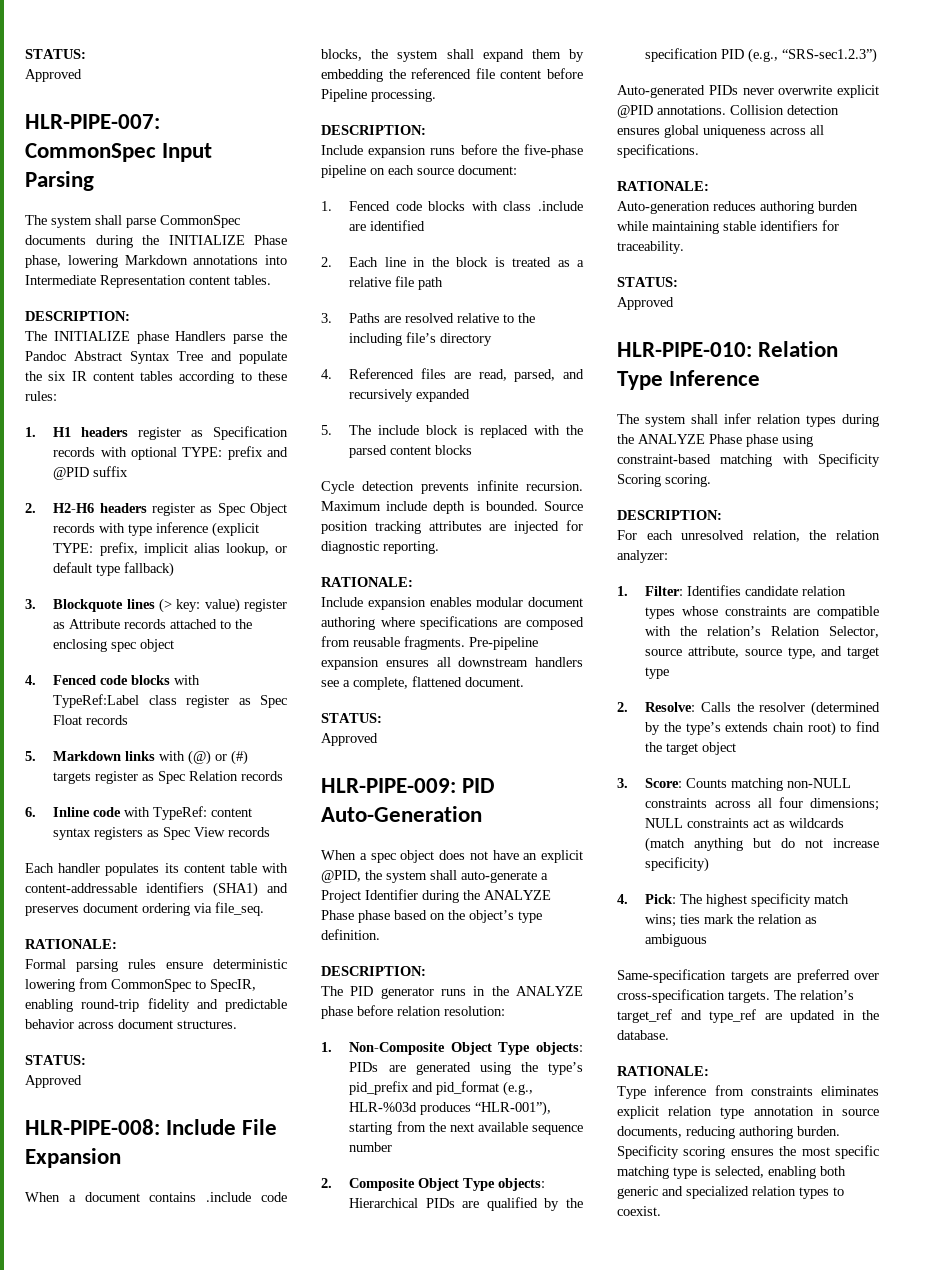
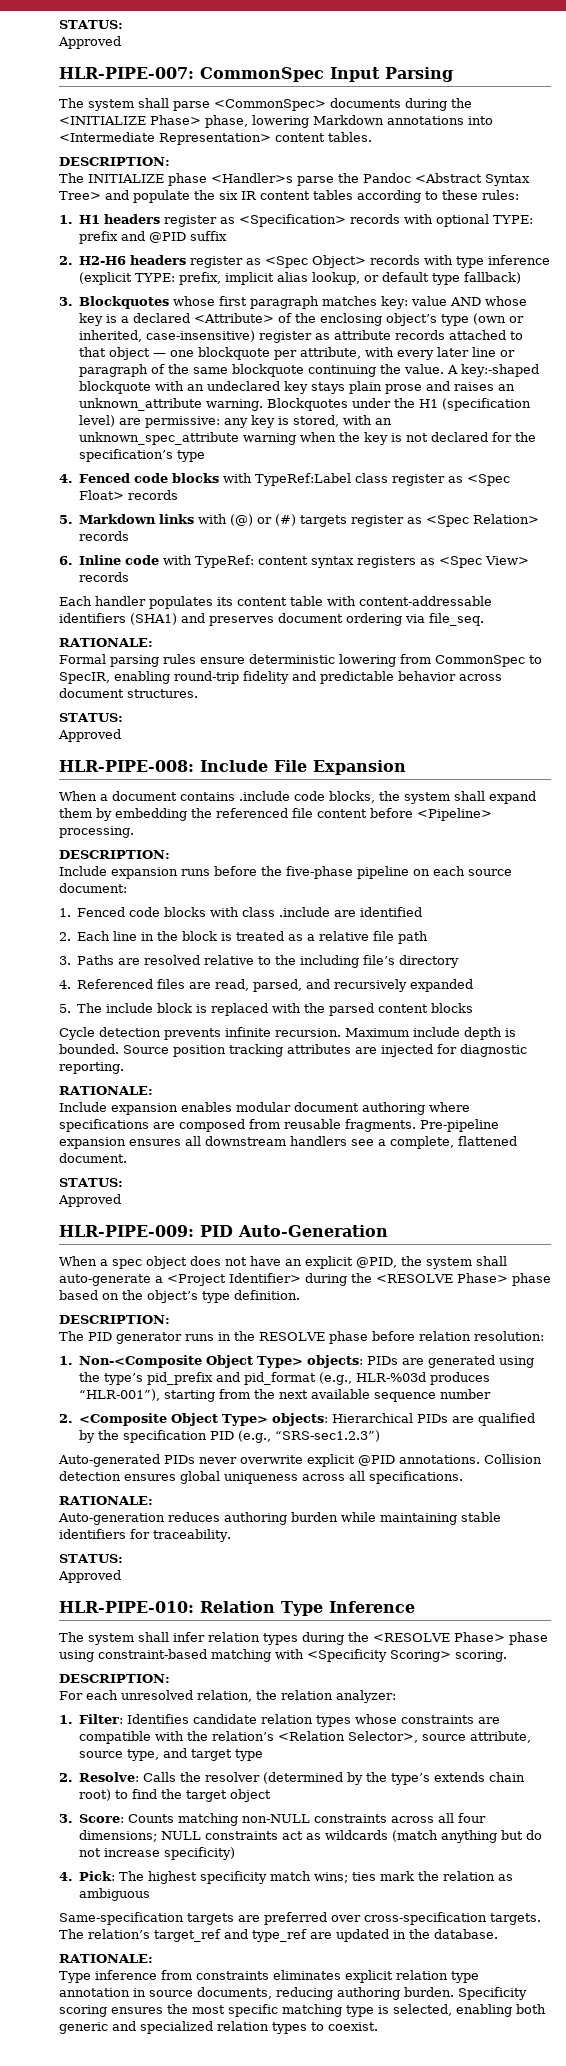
[160,215,240,228] CommonSpec -> [214,99,326,111] <CommonSpec>
[168,235,287,245] INITIALIZE Phase -> [59,115,201,125] <INITIALIZE Phase>
[25,275,186,288] Intermediate Representation -> [59,132,271,145] <Intermediate Representation>
[175,331,227,341] Handlers -> [211,173,293,183] <Handler>s
[74,351,203,364] Abstract Syntax Tree -> [415,173,530,186] [59,191,101,200] <Abstract Syntax Tree>
[213,426,288,440] Specification -> [239,214,347,227] <Specification>
[217,503,287,516] Spec Object -> [265,255,367,268] <Spec Object>
[53,598,287,613] [53,619,121,629] Blockquote lines (> key: value) register as Attribute -> [79,296,528,309] [79,313,525,326] [79,330,392,343] Blockquotes whose first paragraph matches key: value AND whose key is a declared <Attribute> of the enclosing object’s type (own or inherited, case-insensitive) register as attribute
[235,619,253,629] [53,639,175,652] the enclosing spec object -> [79,347,516,360] [79,364,540,377] [79,381,516,394] [79,398,532,411] [79,415,393,428] [79,432,537,445] [79,449,206,462] that object — one blockquote per attribute, with every later line or paragraph of the same blockquote continuing the value. A key:-shaped blockquote with an undeclared key stays plain prose and raises an unknown_attribute warning. Blockquotes under the H1 (specification level) are permissive: any key is stored, with an unknown_spec_attribute warning when the key is not declared for the specification’s type
[260,695,287,708] [53,715,83,725] Spec Float -> [467,474,511,486] [79,490,125,500] <Spec Float>
[158,771,239,784] Spec Relation -> [426,514,540,527] <Spec Relation>
[163,827,226,840] Spec View -> [439,556,530,568] <Spec View>
[321,89,367,102] Pipeline -> [417,808,492,821] <Pipeline>
[321,889,551,903] [321,910,354,920] Project Identifier during the ANALYZE Phase -> [167,1273,508,1286] <Project Identifier> during the <RESOLVE Phase>
[516,986,583,996] ANALYZE -> [259,1332,325,1341] RESOLVE
[349,1042,531,1055] Non-Composite Object Type -> [79,1355,304,1368] Non-<Composite Object Type>
[349,1178,496,1191] Composite Object Type -> [79,1413,269,1426] <Composite Object Type>
[638,434,742,444] ANALYZE Phase -> [373,1632,505,1642] <RESOLVE Phase>
[818,453,880,467] [617,474,661,487] Specificity Scoring -> [307,1649,451,1662] <Specificity Scoring>
[771,626,879,638] Relation Selector, -> [278,1731,419,1743] <Relation Selector>,

